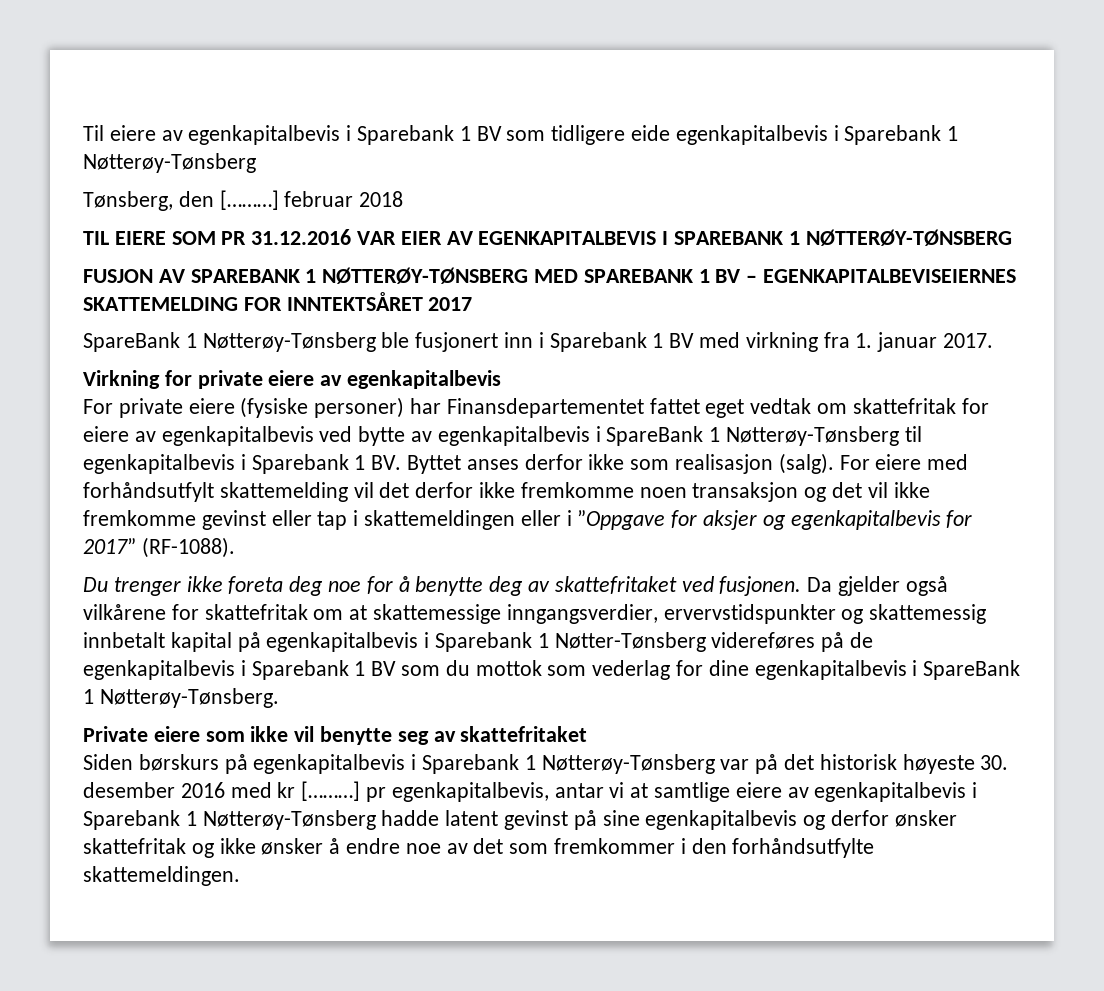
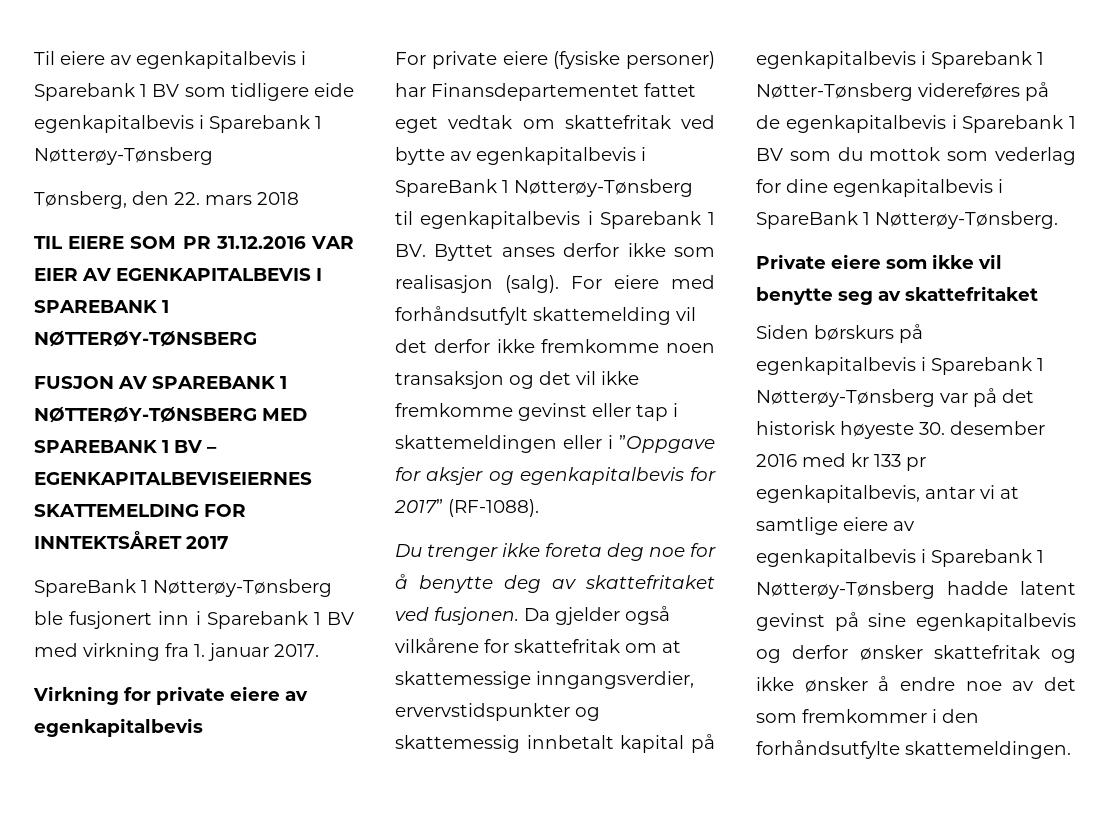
[219,190,354,210] [………] februar -> [174,192,252,205] 22. mars
[961,398,989,414] [83,426,314,446] for eiere av egenkapitalbevis -> (671, 122) none
[301,781,361,801] [………] -> [874,454,901,467] 133

